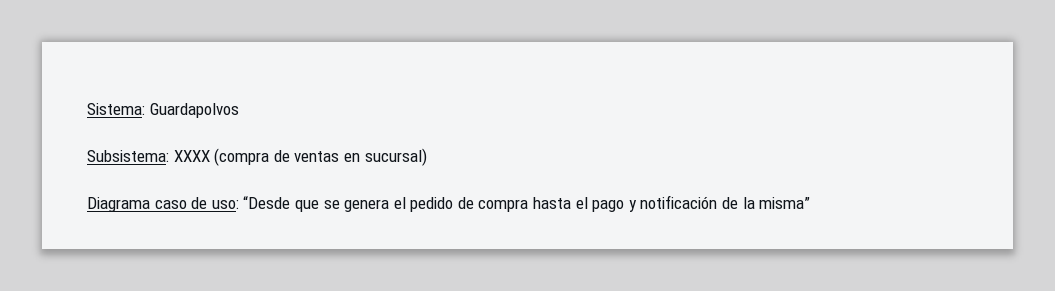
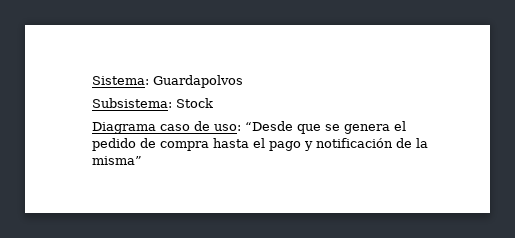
[173,148,427,166] XXXX (compra de ventas en sucursal) -> [176,98,213,108] Stock

